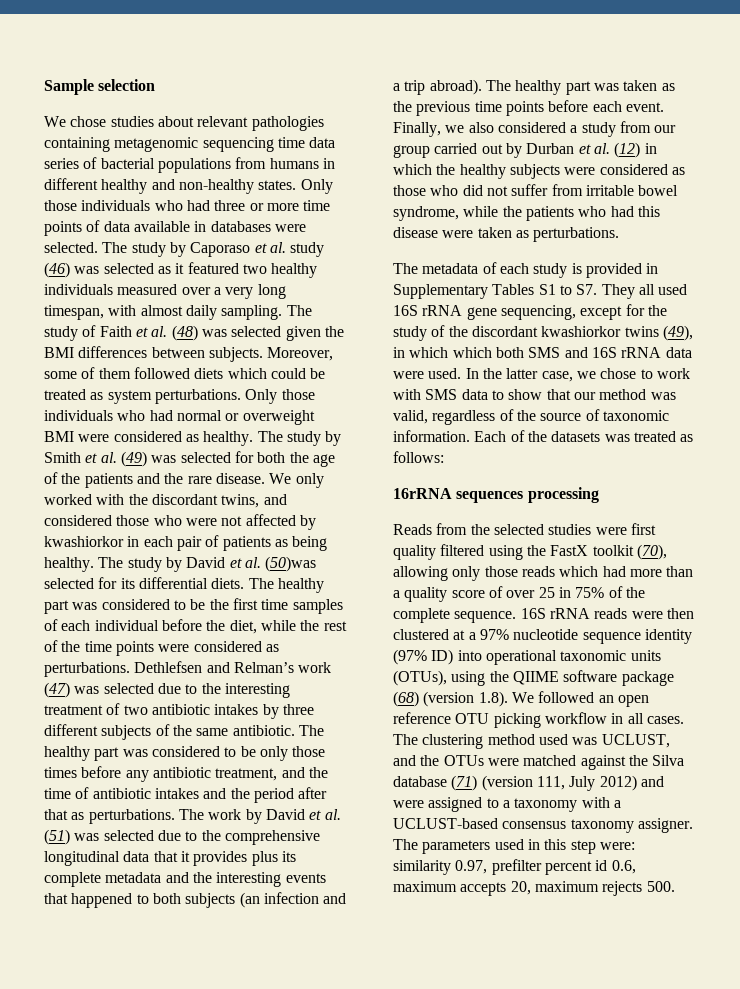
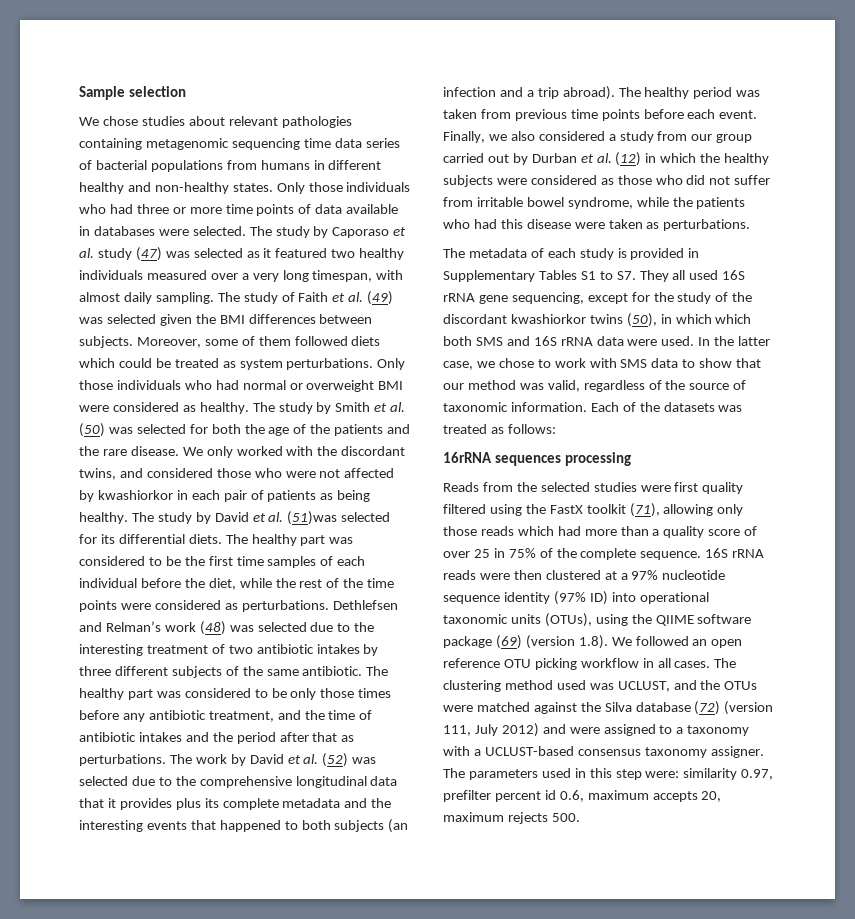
[44,262,70,278] (46) -> [135,247,162,261] (47)
[171,325,198,341] (48) -> [367,291,394,305] (49)
[120,451,147,467] (49) -> [79,423,105,437] (50)
[265,556,317,572] (50)was -> [287,511,338,525] (51)was
[44,682,70,698] (47) -> [199,621,226,635] (48)
[44,829,70,845] (51) -> [322,753,349,767] (52)
[565,81,591,95] part -> [693,87,733,99] period
[661,83,675,91] [393,101,412,112] as the -> [480,109,511,119] from
[662,325,693,341] (49), -> [626,313,657,327] (50),
[636,544,667,560] (70), -> [629,503,660,517] (71),
[393,691,419,707] (68) -> [495,635,522,649] (69)
[451,775,478,791] (71) -> [694,701,721,715] (72)

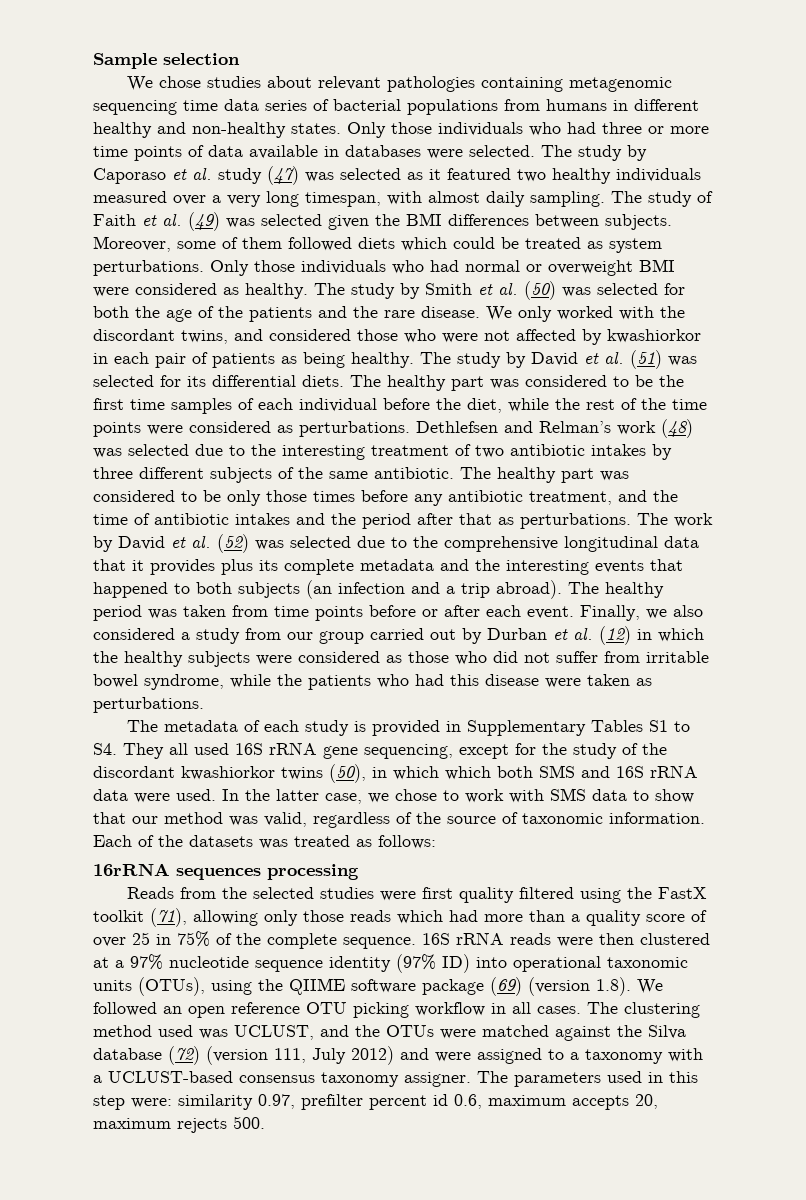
[287,511,338,525] (51)was -> [630,350,697,369] (51) was
[514,109,567,121] previous -> (268, 611) none
(684, 114) none -> [422,605,480,617] or after
[616,271,636,280] S7. -> [93,743,117,755] S4.

